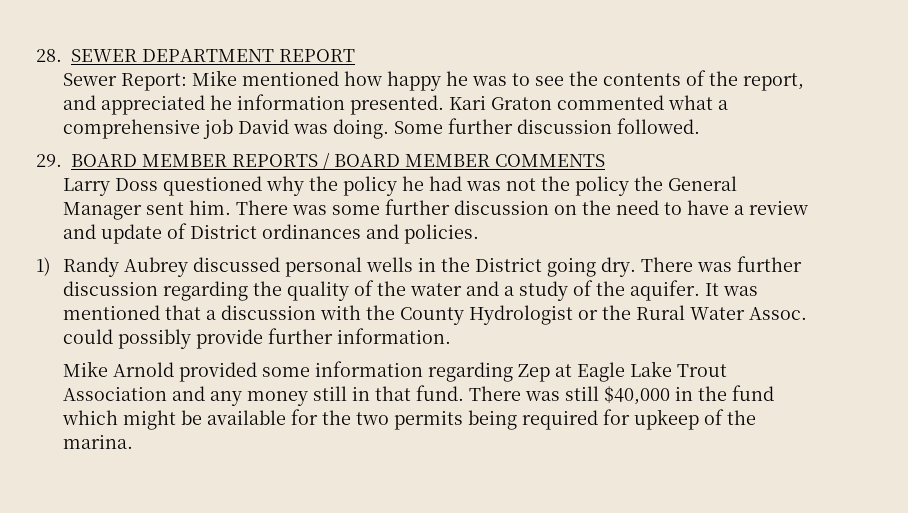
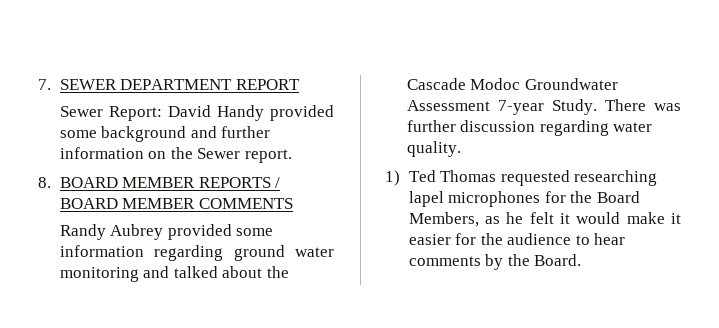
[36,49,62,62] 28. -> [38,79,51,90] 7.
[191,70,804,91] [62,94,728,115] [62,118,700,139] [36,154,62,167] Mike mentioned how happy he was to see the contents of the report, and appreciated he information presented. Kari Graton commented what a comprehensive job David was doing. Some further discussion followed. // 29. -> [167,105,334,121] [59,126,271,142] [59,147,292,163] [38,177,51,188] David Handy provided some background and further information on the Sewer report. // 8.
[62,176,737,196] [62,199,808,220] [62,223,479,244] [36,257,636,277] Larry Doss questioned why the policy he had was not the policy the General Manager sent him. There was some further discussion on the need to have a review and update of District ordinances and policies. // 1) Randy Aubrey discussed personal wells in the District going dry. -> [59,224,274,240] [59,245,335,261] [59,266,289,282] [406,78,618,90] [406,99,597,115] Randy Aubrey provided some information regarding ground water monitoring and talked about the Cascade Modoc Groundwater Assessment 7-year Study.
[252,280,758,301] [62,305,807,325] [62,328,451,349] [62,361,727,382] [62,385,774,406] [61,409,756,430] [62,434,133,449] the quality of the water and a study of the aquifer. It was mentioned that a discussion with the County Hydrologist or the Rural Water Assoc. could possibly provide further information. // Mike Arnold provided some information regarding Zep at Eagle Lake Trout Association and any money still in that fund. There was still $40,000 in the fund which might be available for the two permits being required for upkeep of the marina. -> [613,122,653,132] [406,141,461,157] [385,170,658,186] [408,191,640,207] [408,212,681,227] [408,233,626,245] [408,254,582,270] water quality. // 1) Ted Thomas requested researching lapel microphones for the Board Members, as he felt it would make it easier for the audience to hear comments by the Board.

